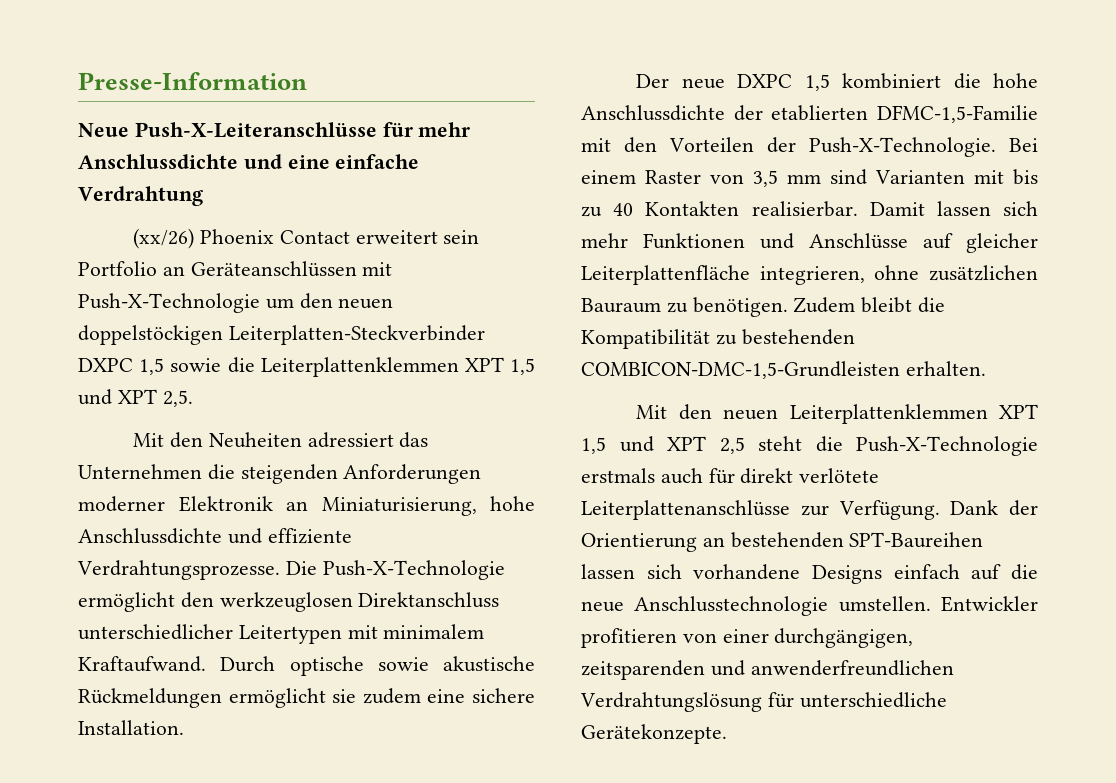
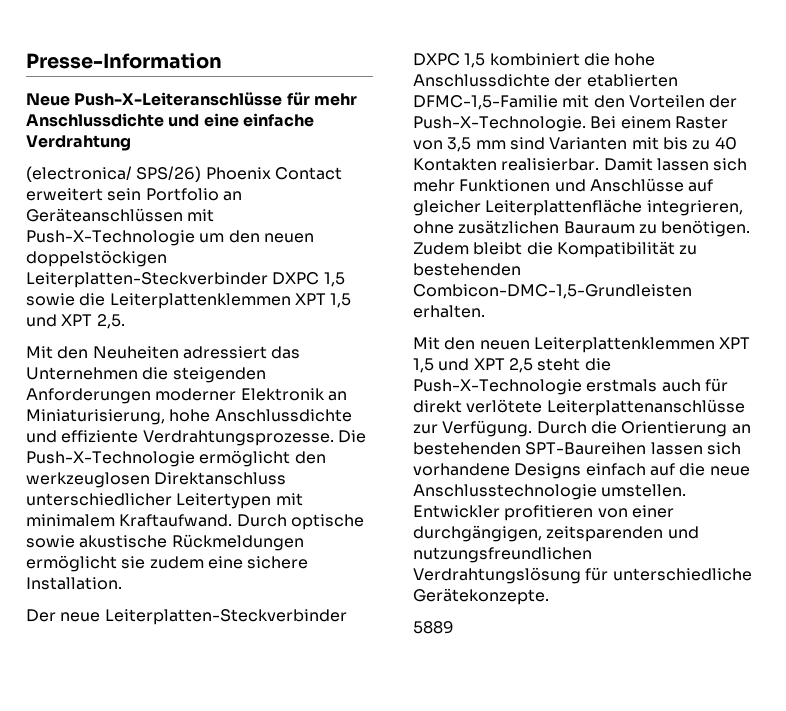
[133,228,195,249] (xx/26) -> [26,166,202,182] (electronica/ SPS/26)
(725, 83) none -> [104,609,347,625] Leiterplatten-Steckverbinder
[581,361,900,379] COMBICON-DMC-1,5-Grundleisten -> [413,284,692,299] Combicon-DMC-1,5-Grundleisten
[950,500,1038,516] Dank der -> [536,421,617,434] Durch die
[750,660,954,676] anwenderfreundlichen -> [413,547,592,563] nutzungsfreundlichen
(727, 734) none -> [413,621,454,634] // 5889

